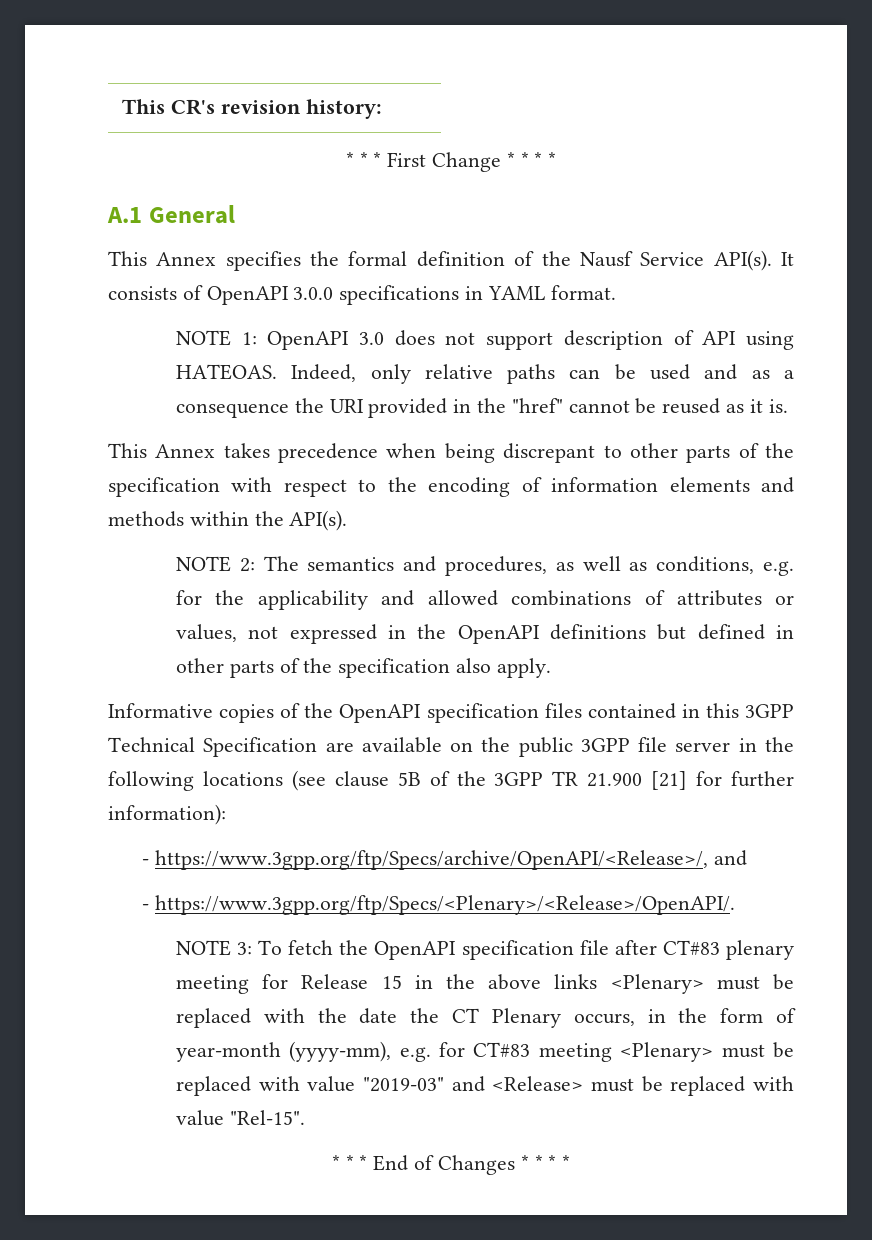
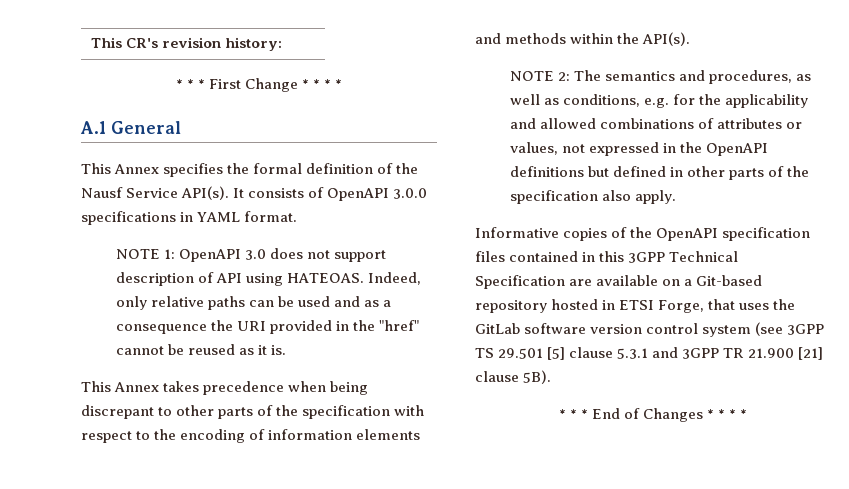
[481,737,794,757] [108,770,794,791] [108,804,226,825] [141,850,747,870] [141,895,735,915] [175,940,794,960] [175,974,795,994] [175,1008,797,1028] [175,1041,795,1062] [175,1076,795,1096] [175,1110,305,1126] the public 3GPP file server in the following locations (see clause 5B of the 3GPP TR 21.900 [21] for further information): // - https://www.3gpp.org/ftp/Specs/archive/OpenAPI/<Release>/, and // - https://www.3gpp.org/ftp/Specs/<Plenary>/<Release>/OpenAPI/. // NOTE 3: To fetch the OpenAPI specification file after CT#83 plenary meeting for Release 15 in the above links <Plenary> must be replaced with the date the CT Plenary occurs, in the form of year-month (yyyy-mm), e.g. for CT#83 meeting <Plenary> must be replaced with value "2019-03" and <Release> must be replaced with value "Rel-15". -> [684,275,763,286] [475,299,796,313] [475,322,825,337] [475,347,824,360] [475,370,552,384] a Git-based repository hosted in ETSI Forge, that uses the GitLab software version control system (see 3GPP TS 29.501 [5] clause 5.3.1 and 3GPP TR 21.900 [21] clause 5B).

